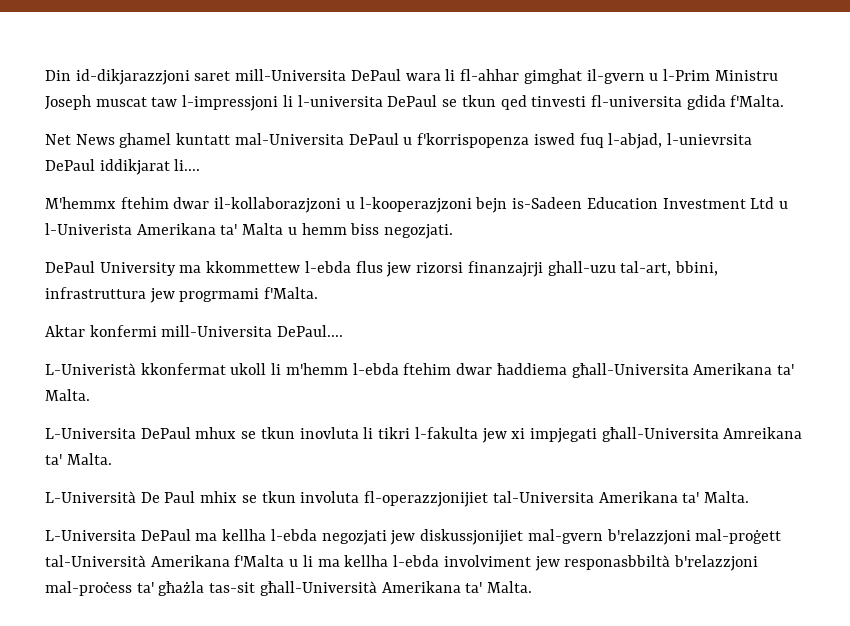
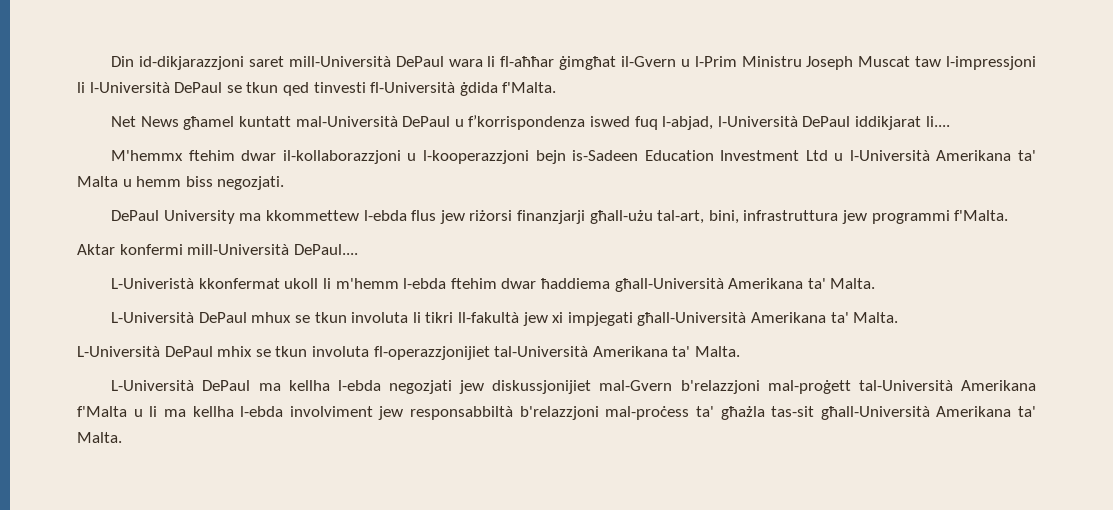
[235,69,347,81] mill-Universita -> [288,56,391,67] mill-Università
[460,69,645,84] fl-ahhar gimghat il-gvern -> [500,56,676,70] fl-aħħar ġimgħat il-Gvern
[95,97,147,107] muscat -> [858,56,911,67] Muscat
[297,95,383,107] l-universita -> [89,82,170,93] l-Università
[590,95,726,110] fl-universita gdida -> [370,82,498,96] fl-Università ġdida
[119,133,344,148] ghamel kuntatt mal-Universita -> [183,116,398,130] għamel kuntatt mal-Università
[417,133,530,148] f'korrispopenza -> [468,115,586,130] f’korrispondenza
[666,133,752,145] l-unievrsita -> [717,116,798,127] l-Università
[214,197,472,213] il-kollaborazjzoni u l-kooperazjzoni -> [282,150,530,164] il-kollaborazzjoni u l-kooperazzjoni
[45,223,132,235] l-Univerista -> [849,150,930,161] l-Università
[416,261,718,277] rizorsi finanzajrji ghall-uzu tal-art, bbini, -> [469,210,739,224] riżorsi finanzjarji għall-użu tal-art, bini,
[179,288,260,302] progrmami -> [871,210,950,224] programmi
[161,325,273,337] mill-Universita -> [187,244,290,255] mill-Università
[571,363,794,378] [45,389,90,401] [45,428,136,439] għall-Universita Amerikana ta' Malta. // L-Universita -> [614,278,876,292] [111,312,195,323] għall-Università Amerikana ta' Malta. // L-Università
[299,427,359,439] inovluta -> [351,312,409,323] involuta
[414,427,478,439] l-fakulta -> [457,312,519,323] ll-fakultà
[601,427,803,442] [45,453,112,465] [45,491,196,503] għall-Universita Amreikana ta' Malta. // L-Università De Paul -> [637,312,899,326] [77,346,213,357] għall-Università Amerikana ta' Malta. // L-Università DePaul
[492,491,749,503] [45,530,136,541] tal-Universita Amerikana ta' Malta. // L-Universita -> [494,346,740,357] [111,380,195,391] tal-Università Amerikana ta' Malta. // L-Università
[527,529,603,544] mal-gvern -> [599,380,673,391] mal-Gvern
[564,555,671,570] responasbbiltà -> [410,406,513,420] responsabbiltà

